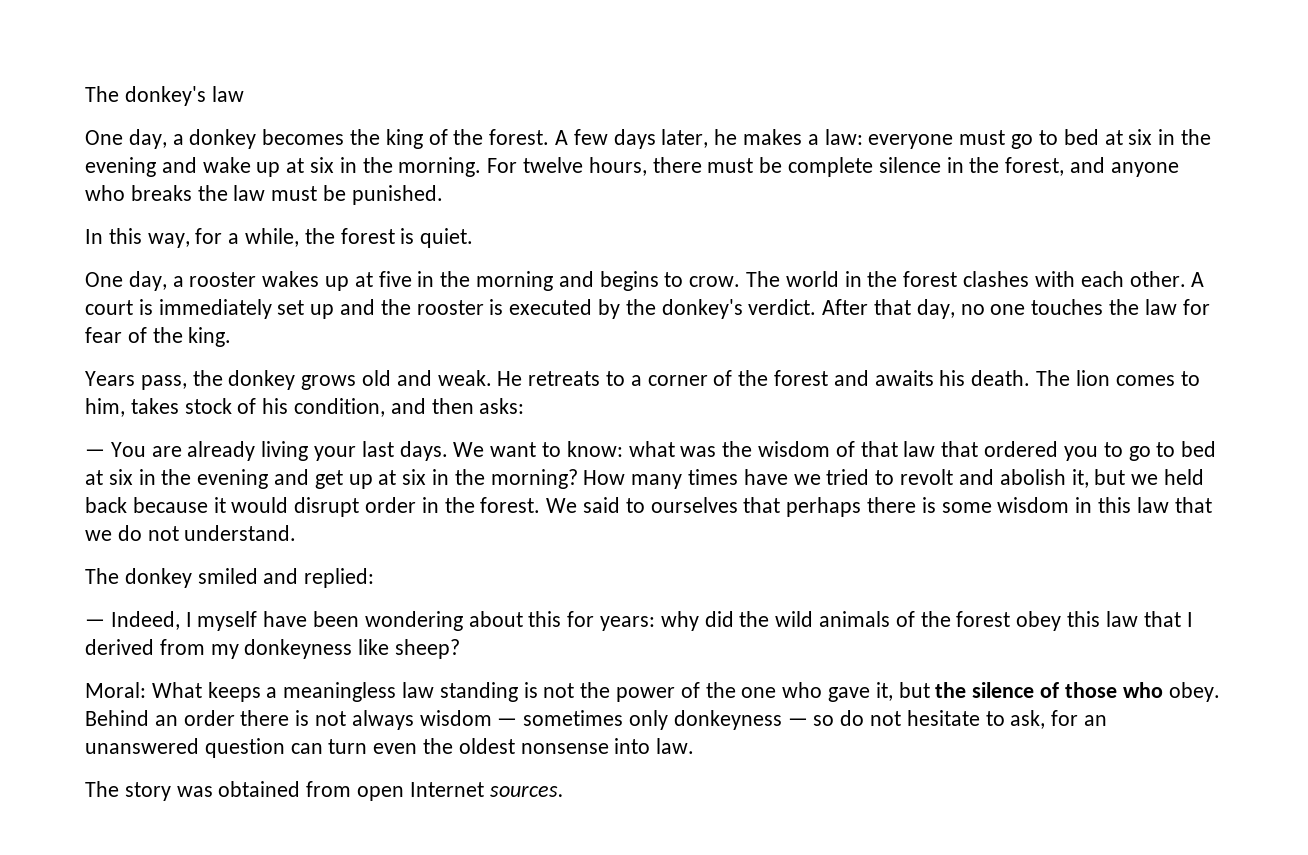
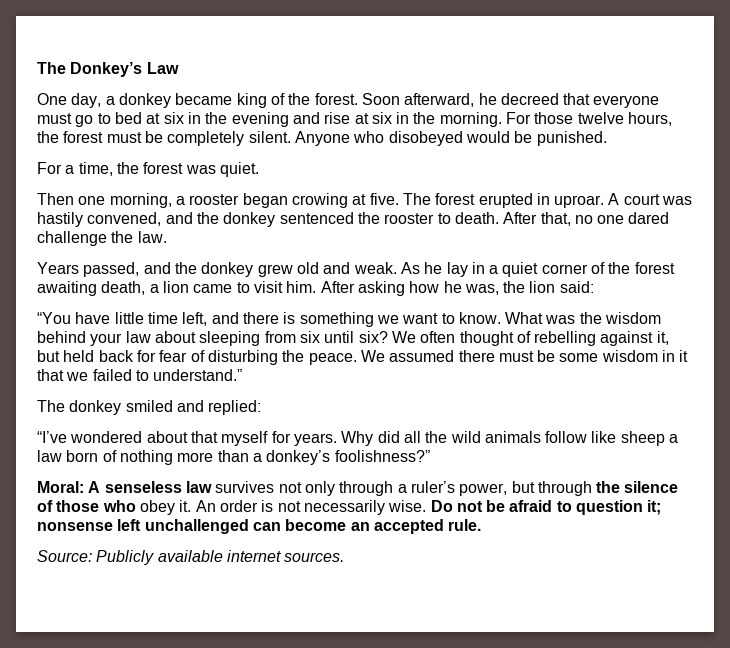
[85,86,244,106] The donkey's law -> [37,62,179,77] The Donkey’s Law
[262,129,381,145] becomes the -> [175,93,233,105] became
[555,129,863,149] A few days later, he makes a law: -> [361,93,591,107] Soon afterward, he decreed that
[202,157,281,177] wake up -> [324,112,351,124] rise
(518, 165) none -> [534,112,574,124] those
[652,157,1179,177] [85,185,443,205] [85,228,415,248] there must be complete silence in the forest, and anyone who breaks the law must be punished. // In this way, for a while, the forest is -> [37,131,607,146] [37,162,216,176] the forest must be completely silent. Anyone who disobeyed would be punished. // For a time, the forest was
[85,271,1205,291] [85,299,1210,319] [85,327,232,347] One day, a rooster wakes up at five in the morning and begins to crow. The world in the forest clashes with each other. A court is immediately set up and the rooster is executed by the donkey's verdict. After that day, no one touches the law for fear of the king. -> [37,193,693,208] [37,212,670,227] [37,231,167,246] Then one morning, a rooster began crowing at five. The forest erupted in uproar. A court was hastily convened, and the donkey sentenced the rooster to death. After that, no one dared challenge the law.
[140,370,357,390] pass, the donkey grows -> [83,262,293,277] passed, and the donkey grew
[497,370,1200,386] [85,398,525,417] [85,441,1217,461] [85,469,1159,489] He retreats to a corner of the forest and awaits his death. The lion comes to him, takes stock of his condition, and then asks: // — You are already living your last days. We want to know: what was the wisdom of that law that ordered you to go to bed at six in the evening and get up at six in the morning? How many times have we tried to revolt and abolish it, but we -> [400,262,675,277] [37,281,594,296] [37,312,662,327] [37,331,669,346] [37,350,60,362] As he lay in a quiet corner of the forest awaiting death, a lion came to visit him. After asking how he was, the lion said: // “You have little time left, and there is something we want to know. What was the wisdom behind your law about sleeping from six until six? We often thought of rebelling against it, but
[132,497,1212,517] [85,525,297,541] because it would disrupt order in the forest. We said to ourselves that perhaps there is some wisdom in this law that we do not understand. -> [136,350,689,365] [37,369,243,381] for fear of disturbing the peace. We assumed there must be some wisdom in it that we failed to understand.”
[85,611,1193,631] [85,639,461,659] [85,682,930,702] — Indeed, I myself have been wondering about this for years: why did the wild animals of the forest obey this law that I derived from my donkeyness like sheep? // Moral: What keeps a meaningless law standing is not the power of the one who gave it, but -> [37,431,679,446] [37,450,430,465] [37,481,592,496] “I’ve wondered about that myself for years. Why did all the wild animals follow like sheep a law born of nothing more than a donkey’s foolishness?” // Moral: A senseless law survives not only through a ruler’s power, but through
[1168,682,1220,702] [85,710,1108,730] [85,738,695,758] [85,781,484,801] obey. Behind an order there is not always wisdom — sometimes only donkeyness — so do not hesitate to ask, for an unanswered question can turn even the oldest nonsense into law. // The story was obtained from open Internet -> [139,500,662,515] [37,519,482,534] [37,550,281,565] obey it. An order is not necessarily wise. Do not be afraid to question it; nonsense left unchallenged can become an accepted rule. // Source: Publicly available internet

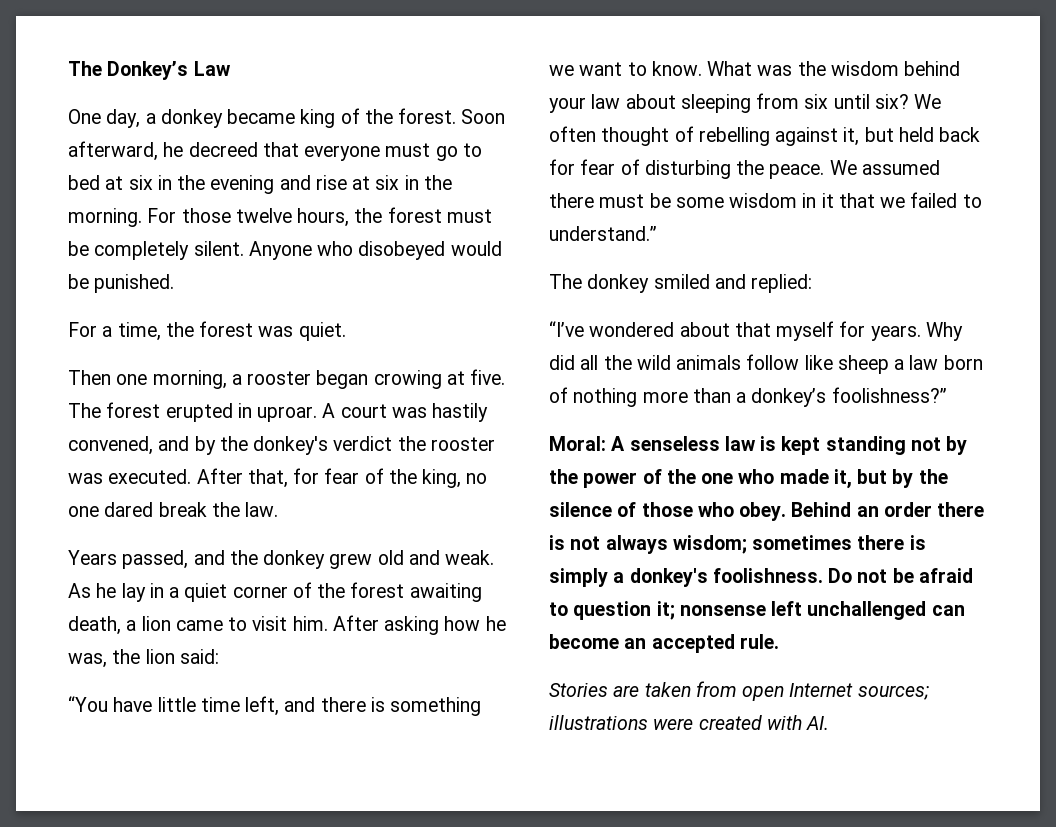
[196,212,571,227] the donkey sentenced the rooster to death. After that, -> [194,436,495,455] [68,468,462,488] by the donkey's verdict the rooster was executed. After that, for fear of the king,
[37,231,107,246] challenge -> [158,502,207,517] break
[215,481,592,496] survives not only through a ruler’s power, but through -> [760,436,968,455] [549,469,914,489] is kept standing not by the power of the one who made it, but by
[139,500,427,515] obey it. An order is not necessarily wise. -> [739,502,985,521] [549,535,926,554] [549,568,823,587] obey. Behind an order there is not always wisdom; sometimes there is simply a donkey's foolishness.
[37,550,345,565] Source: Publicly available internet sources. -> [549,681,929,701] [549,715,830,730] Stories are taken from open Internet sources; illustrations were created with AI.

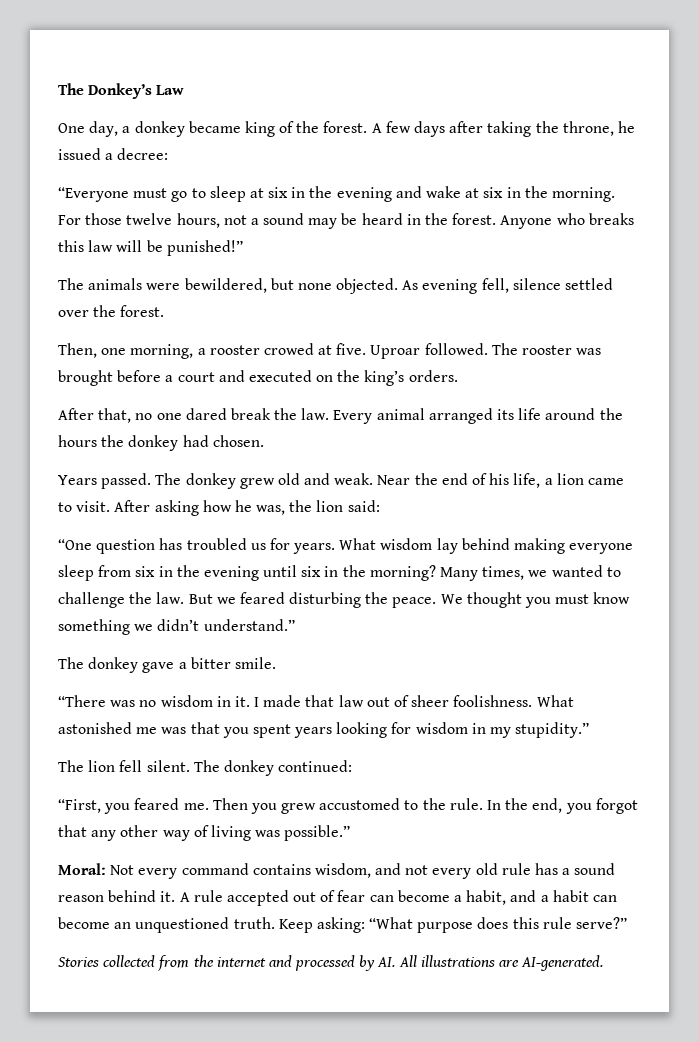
[461,109,506,124] [68,141,381,161] Soon afterward, he decreed that everyone -> [371,121,635,137] [58,148,169,160] [58,187,129,202] A few days after taking the throne, he issued a decree: // “Everyone
[68,175,100,190] bed -> [209,186,246,202] sleep
[315,175,347,190] rise -> [426,186,462,198] wake
[354,207,492,223] [68,241,502,260] [68,274,175,293] [68,321,346,341] [68,369,506,389] [68,402,489,422] [68,436,495,455] [68,468,462,488] the forest must be completely silent. Anyone who disobeyed would be punished. // For a time, the forest was quiet. // Then one morning, a rooster began crowing at five. The forest erupted in uproar. A court was hastily convened, and by the donkey's verdict the rooster was executed. After that, for fear of the king, -> [223,213,634,229] [58,240,243,256] [58,278,614,294] [58,305,165,317] [58,343,602,359] [58,370,458,386] [58,408,132,423] not a sound may be heard in the forest. Anyone who breaks this law will be punished!” // The animals were bewildered, but none objected. As evening fell, silence settled over the forest. // Then, one morning, a rooster crowed at five. Uproar followed. The rooster was brought before a court and executed on the king’s orders. // After that,
[68,550,258,569] // Years passed, and the -> [333,408,623,424] [58,435,264,451] [58,473,182,489] Every animal arranged its life around the hours the donkey had chosen. // Years passed. The
[68,582,482,602] [68,616,121,635] As he lay in a quiet corner of the forest awaiting death, -> [377,473,541,488] Near the end of his life,
[252,616,328,631] visit him. -> [76,501,111,512] visit.
[68,696,482,716] [549,61,961,76] [549,93,942,113] [549,126,981,146] [549,159,940,179] [549,192,982,208] [549,226,657,241] [549,274,813,293] [549,321,963,341] [549,354,983,374] [549,387,947,407] [549,436,968,455] [549,469,948,489] [549,502,985,521] [549,535,926,554] [549,568,973,587] [549,601,965,620] [549,634,779,653] [549,681,929,701] [549,715,830,730] “You have little time left, and there is something we want to know. What was the wisdom behind your law about sleeping from six until six? We often thought of rebelling against it, but held back for fear of disturbing the peace. We assumed there must be some wisdom in it that we failed to understand.” // The donkey smiled and replied: // “I’ve wondered about that myself for years. Why did all the wild animals follow like sheep a law born of nothing more than a donkey’s foolishness?” // Moral: A senseless law is kept standing not by the power of the one who made it, but by the silence of those who obey. Behind an order there is not always wisdom; sometimes there is simply a donkey's foolishness. Do not be afraid to question it; nonsense left unchallenged can become an accepted rule. // Stories are taken from open Internet sources; illustrations were created with AI. -> [58,538,634,554] [58,565,621,581] [58,592,631,608] [58,619,295,635] [58,657,276,673] [58,695,574,707] [58,722,590,738] [58,760,353,776] [58,798,638,814] [58,825,351,841] [58,863,616,879] [58,890,617,906] [58,917,628,933] [58,955,604,971] “One question has troubled us for years. What wisdom lay behind making everyone sleep from six in the evening until six in the morning? Many times, we wanted to challenge the law. But we feared disturbing the peace. We thought you must know something we didn’t understand.” // The donkey gave a bitter smile. // “There was no wisdom in it. I made that law out of sheer foolishness. What astonished me was that you spent years looking for wisdom in my stupidity.” // The lion fell silent. The donkey continued: // “First, you feared me. Then you grew accustomed to the rule. In the end, you forgot that any other way of living was possible.” // Moral: Not every command contains wisdom, and not every old rule has a sound reason behind it. A rule accepted out of fear can become a habit, and a habit can become an unquestioned truth. Keep asking: “What purpose does this rule serve?” // Stories collected from the internet and processed by AI. All illustrations are AI-generated.

